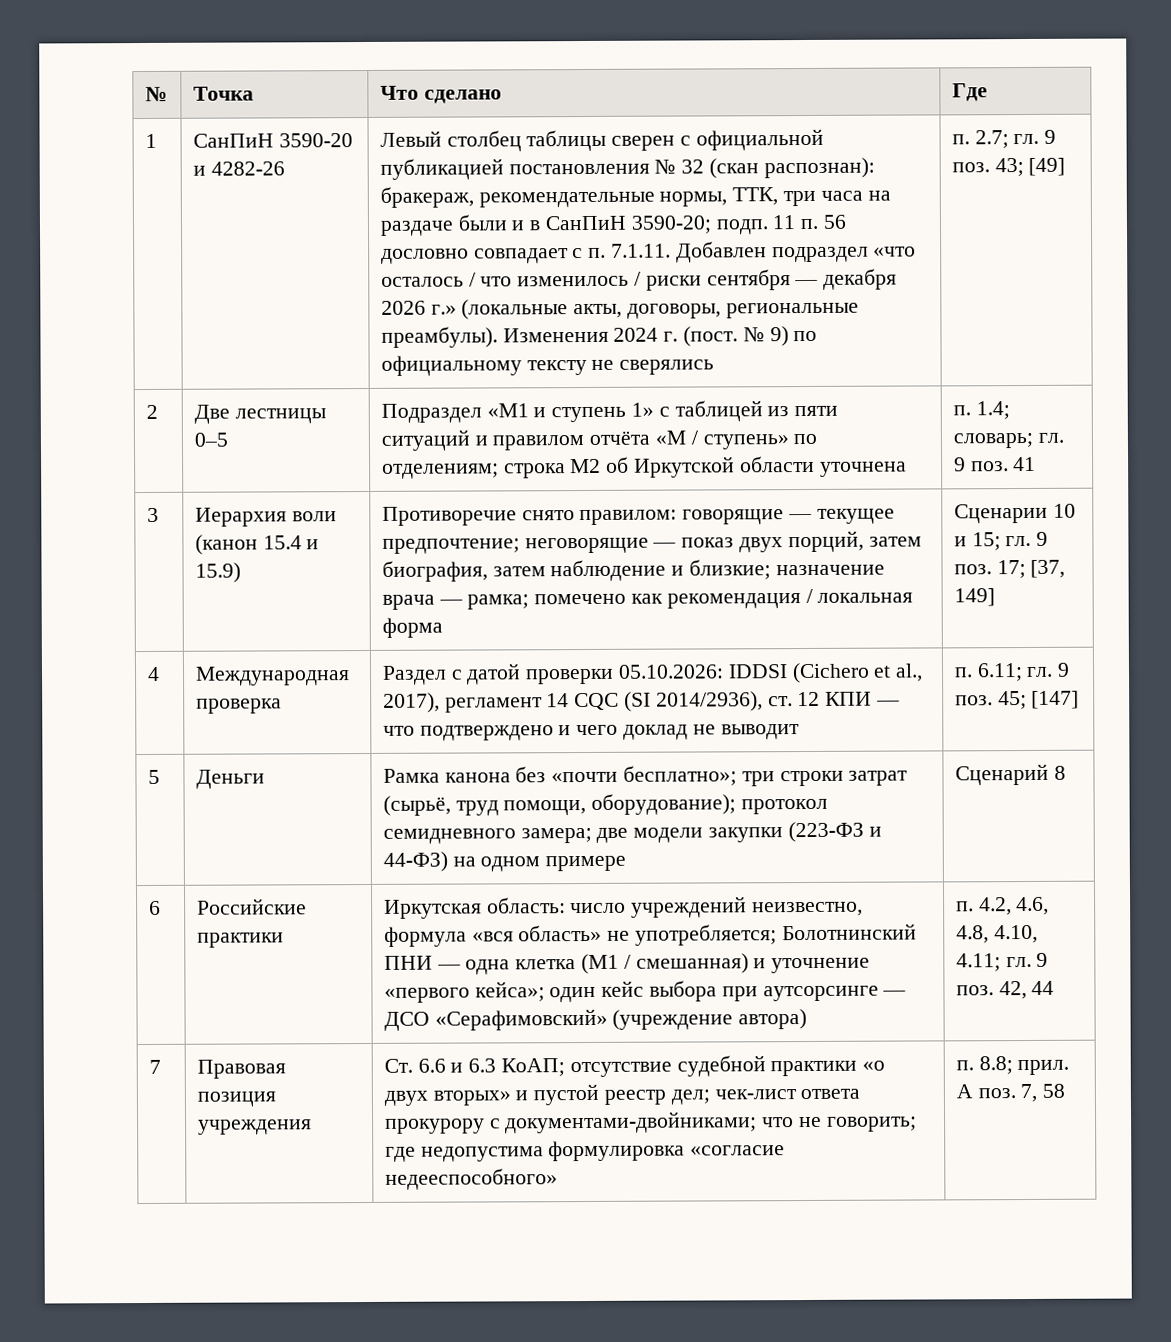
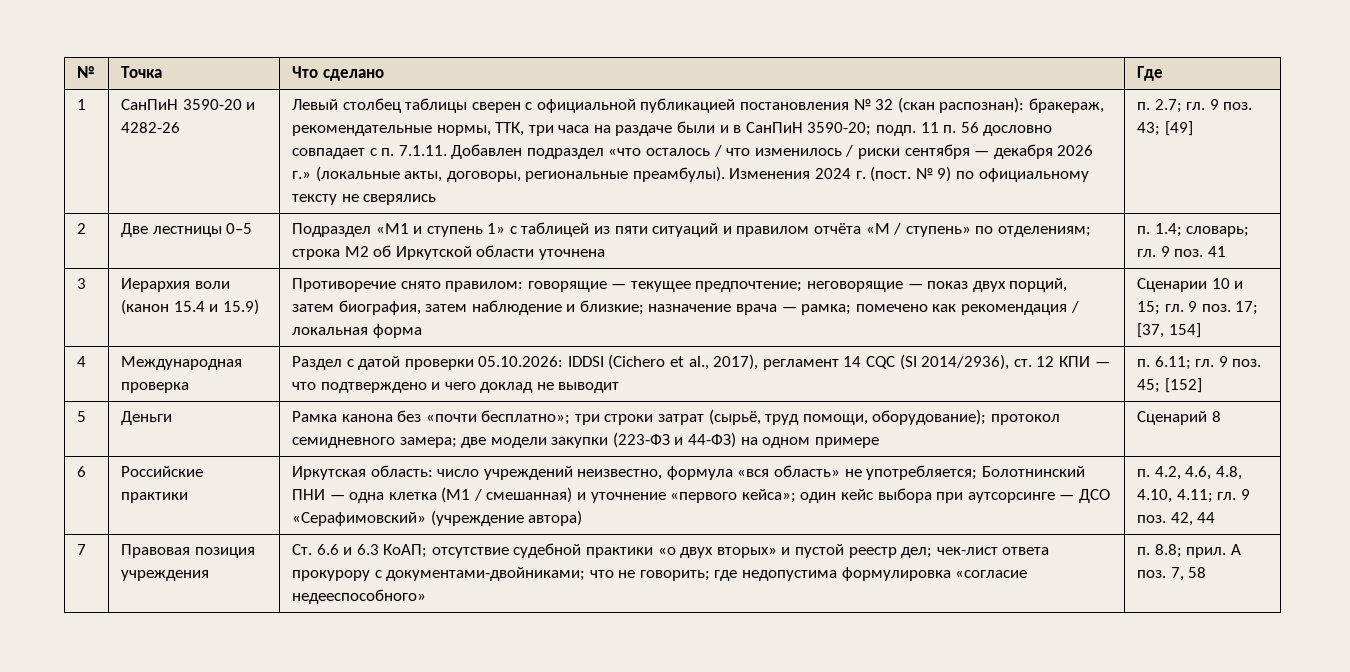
[953,588,995,607] 149] -> [1168,323,1201,338] 154]
[1031,690,1080,709] [147] -> [1164,378,1202,393] [152]

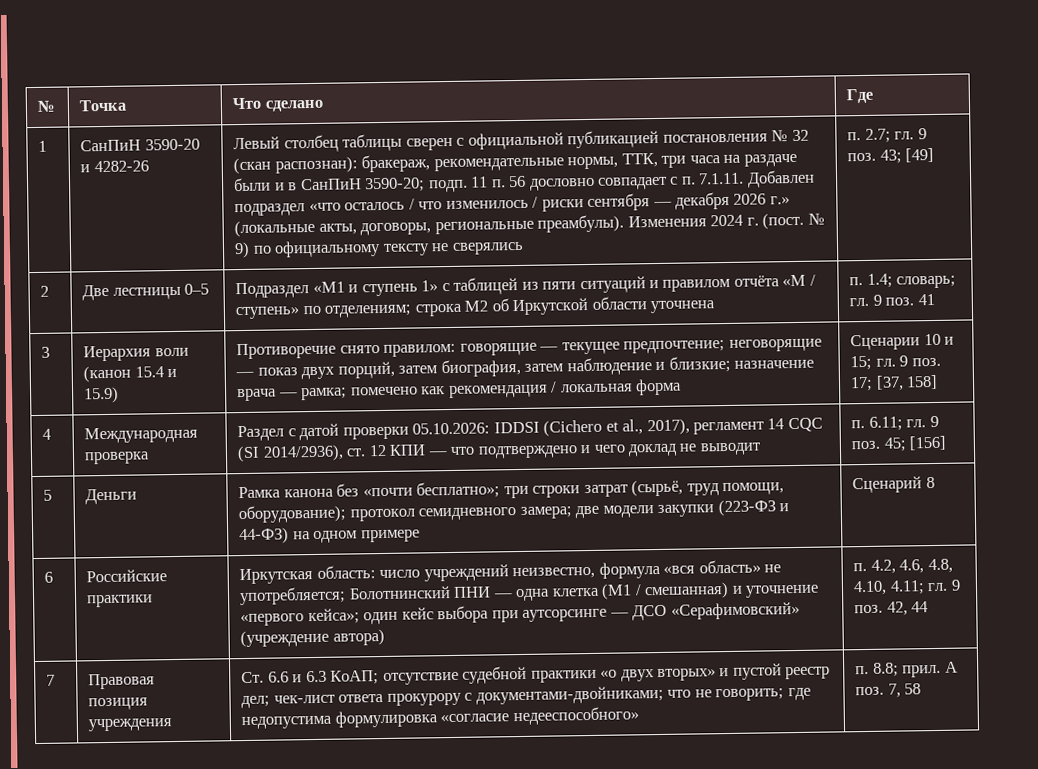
[1168,323,1201,338] 154] -> [906,374,939,390] 158]
[1164,378,1202,393] [152] -> [909,435,947,451] [156]

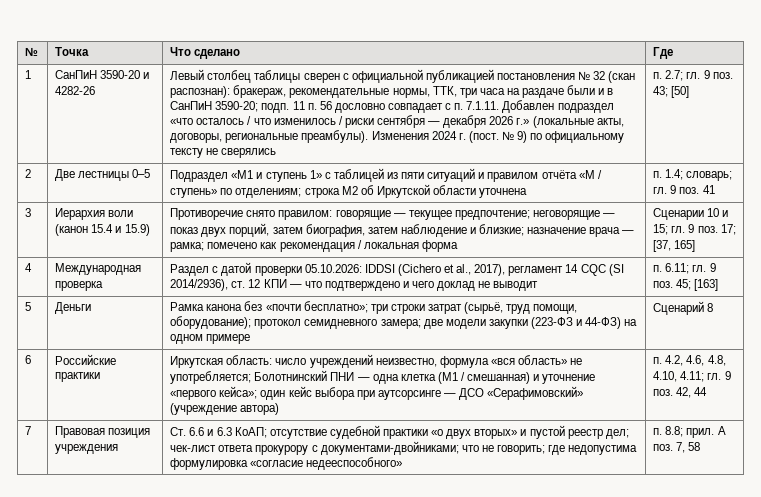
[905,147,935,163] [49] -> [671,86,690,98] [50]
[906,374,939,390] 158] -> [674,240,696,252] 165]
[909,435,947,451] [156] -> [694,279,719,291] [163]

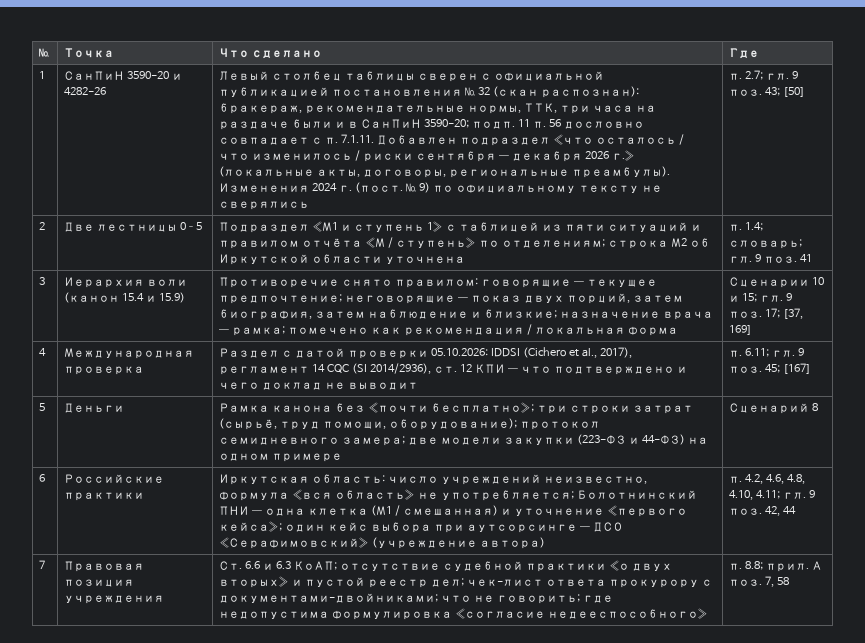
[674,240,696,252] 165] -> [729,325,753,335] 169]
[694,279,719,291] [163] -> [783,363,812,374] [167]

